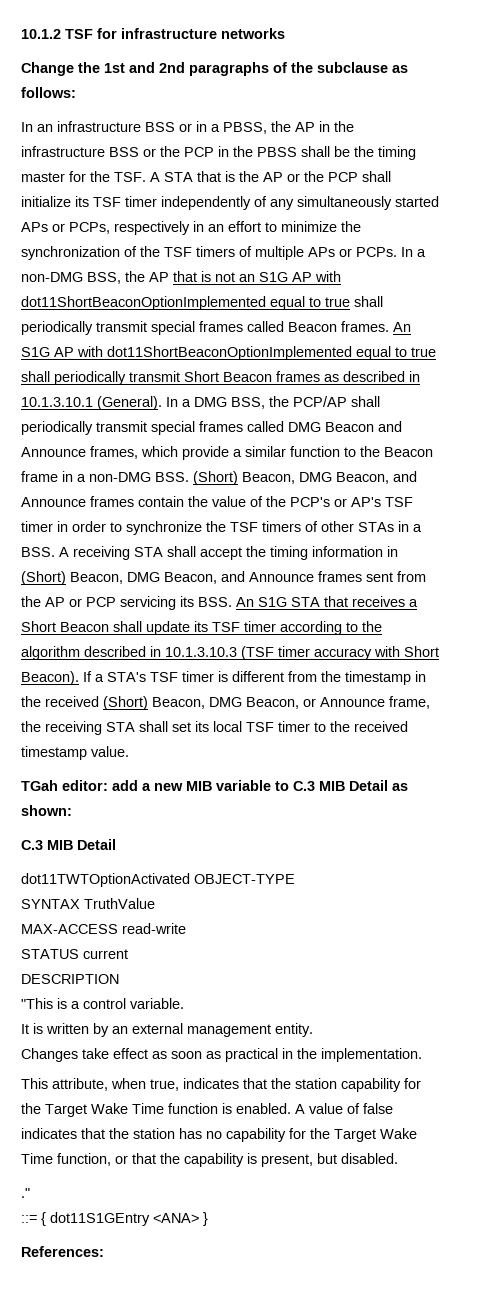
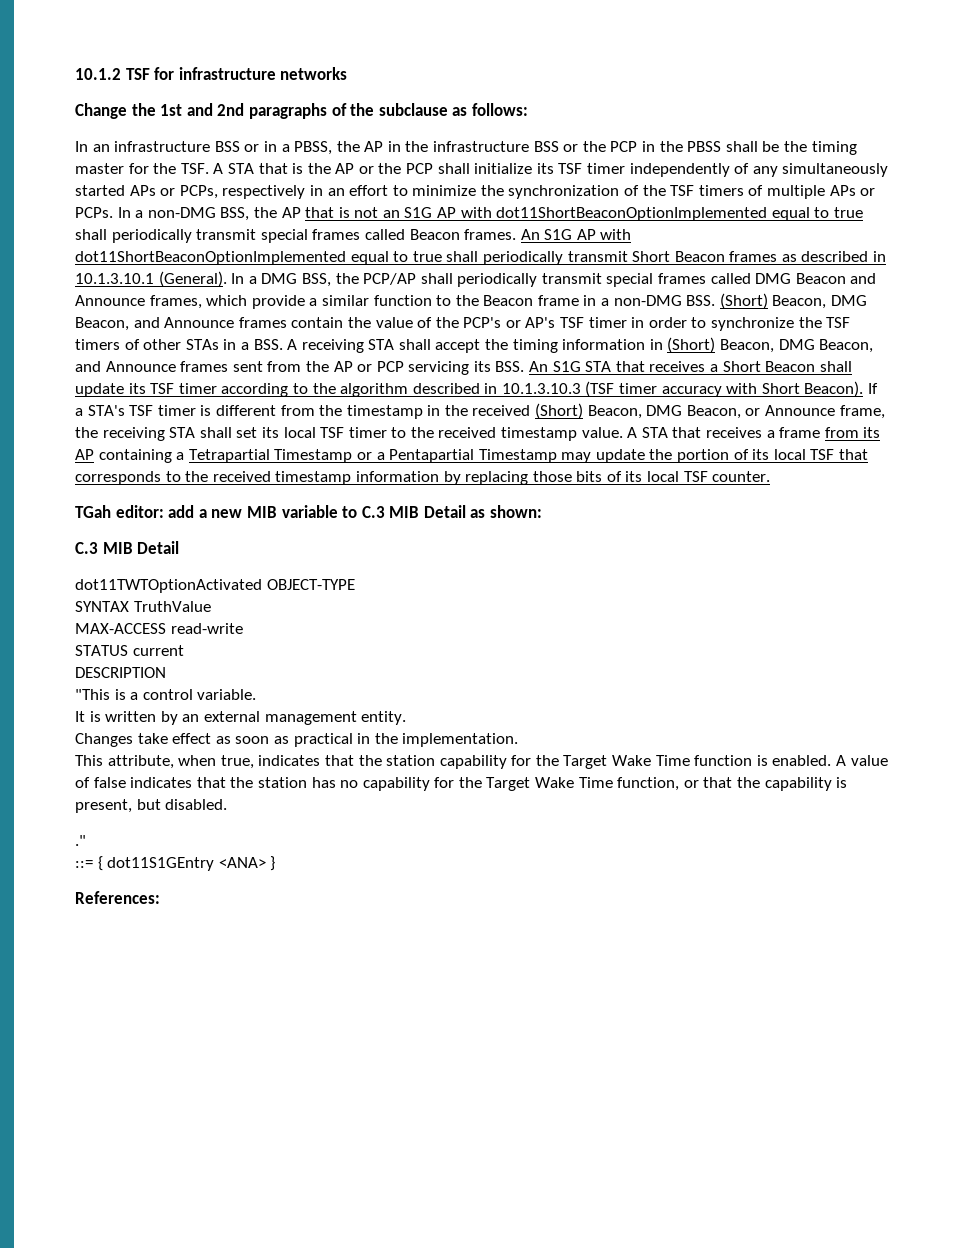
(129, 751) none -> [627,427,881,438] [75,449,869,463] [75,471,771,485] A STA that receives a frame from its AP containing a Tetrapartial Timestamp or a Pentapartial Timestamp may update the portion of its local TSF that corresponds to the received timestamp information by replacing those bits of its local TSF counter.

